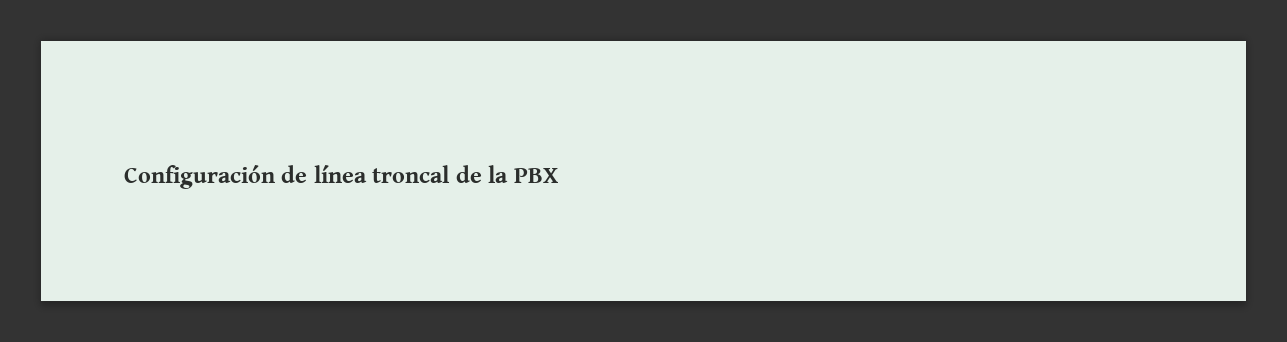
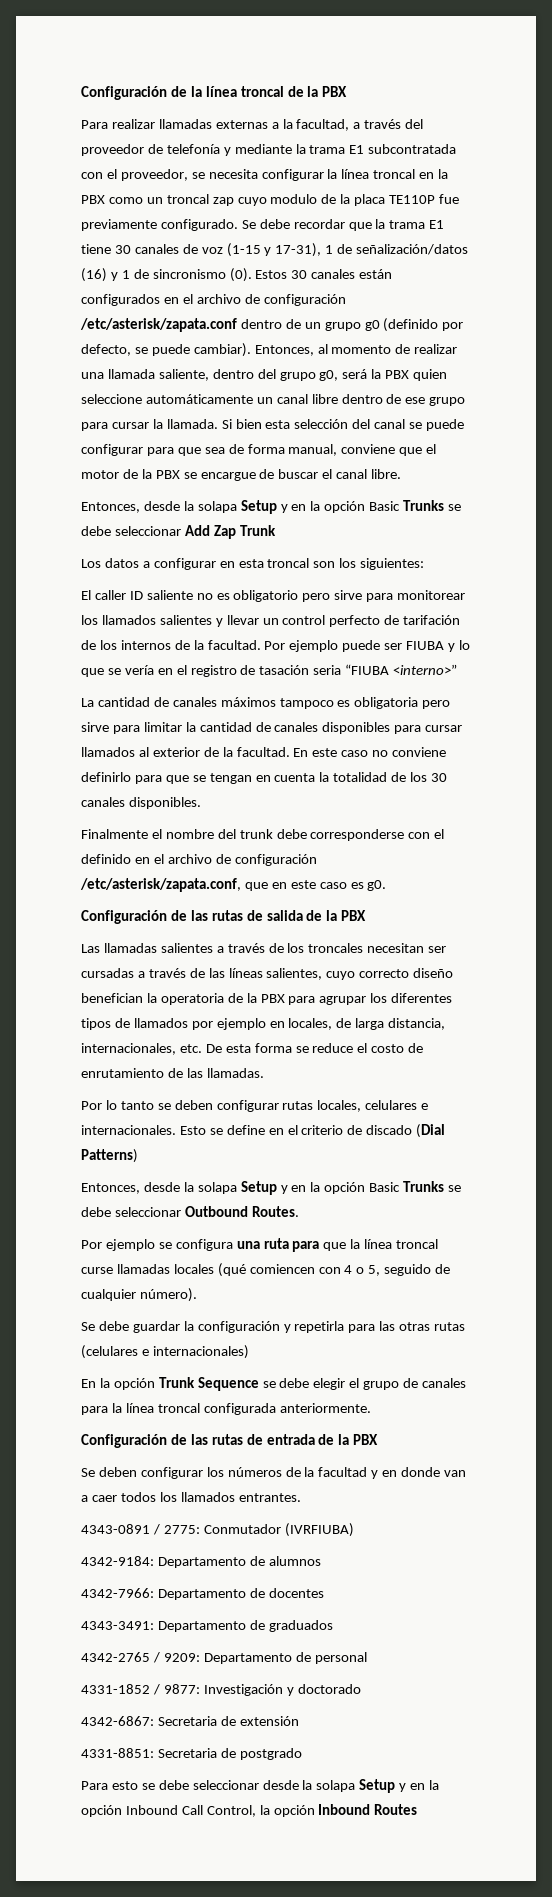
[124,165,308,189] Configuración de -> [81,86,202,100] Configuración de la
(558, 175) none -> [81,119,424,131] [81,144,457,156] [81,169,449,181] [81,194,460,206] [81,219,445,231] [81,243,469,257] [81,268,393,282] [81,294,346,306] [80,318,464,332] [81,343,458,357] [81,369,448,381] [81,394,466,406] [81,419,465,431] [81,444,437,456] [81,469,402,481] [81,500,462,514] [81,525,276,539] [81,558,425,570] [81,590,466,602] [81,615,461,627] [81,640,470,652] [81,664,458,677] [81,697,451,709] [81,722,463,734] [81,747,447,757] [81,772,448,784] [81,797,201,809] [81,829,445,841] [81,854,317,866] [80,878,387,892] [81,910,367,924] [81,943,447,953] [81,968,454,980] [81,993,453,1005] [81,1018,446,1030] [81,1043,424,1055] [81,1068,264,1078] [81,1100,429,1112] [81,1124,446,1138] [81,1149,138,1163] [81,1181,462,1195] [81,1206,299,1217] [81,1238,439,1252] [81,1263,451,1277] [81,1288,197,1302] [81,1321,466,1333] [81,1345,249,1359] [81,1377,467,1391] [81,1403,371,1415] [81,1434,379,1448] [81,1467,467,1479] [81,1492,301,1502] [81,1523,354,1537] [81,1556,321,1568] [81,1588,324,1600] [81,1620,333,1632] [81,1652,367,1664] [81,1684,361,1696] [81,1716,299,1726] [81,1748,302,1760] [81,1779,440,1793] [81,1804,418,1817] // Para realizar llamadas externas a la facultad, a través del proveedor de telefonía y mediante la trama E1 subcontratada con el proveedor, se necesita configurar la línea troncal en la PBX como un troncal zap cuyo modulo de la placa TE110P fue previamente configurado. Se debe recordar que la trama E1 tiene 30 canales de voz (1-15 y 17-31), 1 de señalización/datos (16) y 1 de sincronismo (0). Estos 30 canales están configurados en el archivo de configuración /etc/asterisk/zapata.conf dentro de un grupo g0 (definido por defecto, se puede cambiar). Entonces, al momento de realizar una llamada saliente, dentro del grupo g0, será la PBX quien seleccione automáticamente un canal libre dentro de ese grupo para cursar la llamada. Si bien esta selección del canal se puede configurar para que sea de forma manual, conviene que el motor de la PBX se encargue de buscar el canal libre. // Entonces, desde la solapa Setup y en la opción Basic Trunks se debe seleccionar Add Zap Trunk // Los datos a configurar en esta troncal son los siguientes: // El caller ID saliente no es obligatorio pero sirve para monitorear los llamados salientes y llevar un control perfecto de tarifación de los internos de la facultad. Por ejemplo puede ser FIUBA y lo que se vería en el registro de tasación seria “FIUBA <interno>” // La cantidad de canales máximos tampoco es obligatoria pero sirve para limitar la cantidad de canales disponibles para cursar llamados al exterior de la facultad. En este caso no conviene definirlo para que se tengan en cuenta la totalidad de los 30 canales disponibles. // Finalmente el nombre del trunk debe corresponderse con el definido en el archivo de configuración /etc/asterisk/zapata.conf, que en este caso es g0. // Configuración de las rutas de salida de la PBX // Las llamadas salientes a través de los troncales necesitan ser cursadas a través de las líneas salientes, cuyo correcto diseño benefician la operatoria de la PBX para agrupar los diferentes tipos de llamados por ejemplo en locales, de larga distancia, internacionales, etc. De esta forma se reduce el costo de enrutamiento de las llamadas. // Por lo tanto se deben configurar rutas locales, celulares e internacionales. Esto se define en el criterio de discado (Dial Patterns) // Entonces, desde la solapa Setup y en la opción Basic Trunks se debe seleccionar Outbound Routes. // Por ejemplo se configura una ruta para que la línea troncal curse llamadas locales (qué comiencen con 4 o 5, seguido de cualquier número). // Se debe guardar la configuración y repetirla para las otras rutas (celulares e internacionales) // En la opción Trunk Sequence se debe elegir el grupo de canales para la línea troncal configurada anteriormente. // Configuración de las rutas de entrada de la PBX // Se deben configurar los números de la facultad y en donde van a caer todos los llamados entrantes. // 4343-0891 / 2775: Conmutador (IVRFIUBA) // 4342-9184: Departamento de alumnos // 4342-7966: Departamento de docentes // 4343-3491: Departamento de graduados // 4342-2765 / 9209: Departamento de personal // 4331-1852 / 9877: Investigación y doctorado // 4342-6867: Secretaria de extensión // 4331-8851: Secretaria de postgrado // Para esto se debe seleccionar desde la solapa Setup y en la opción Inbound Call Control, la opción Inbound Routes

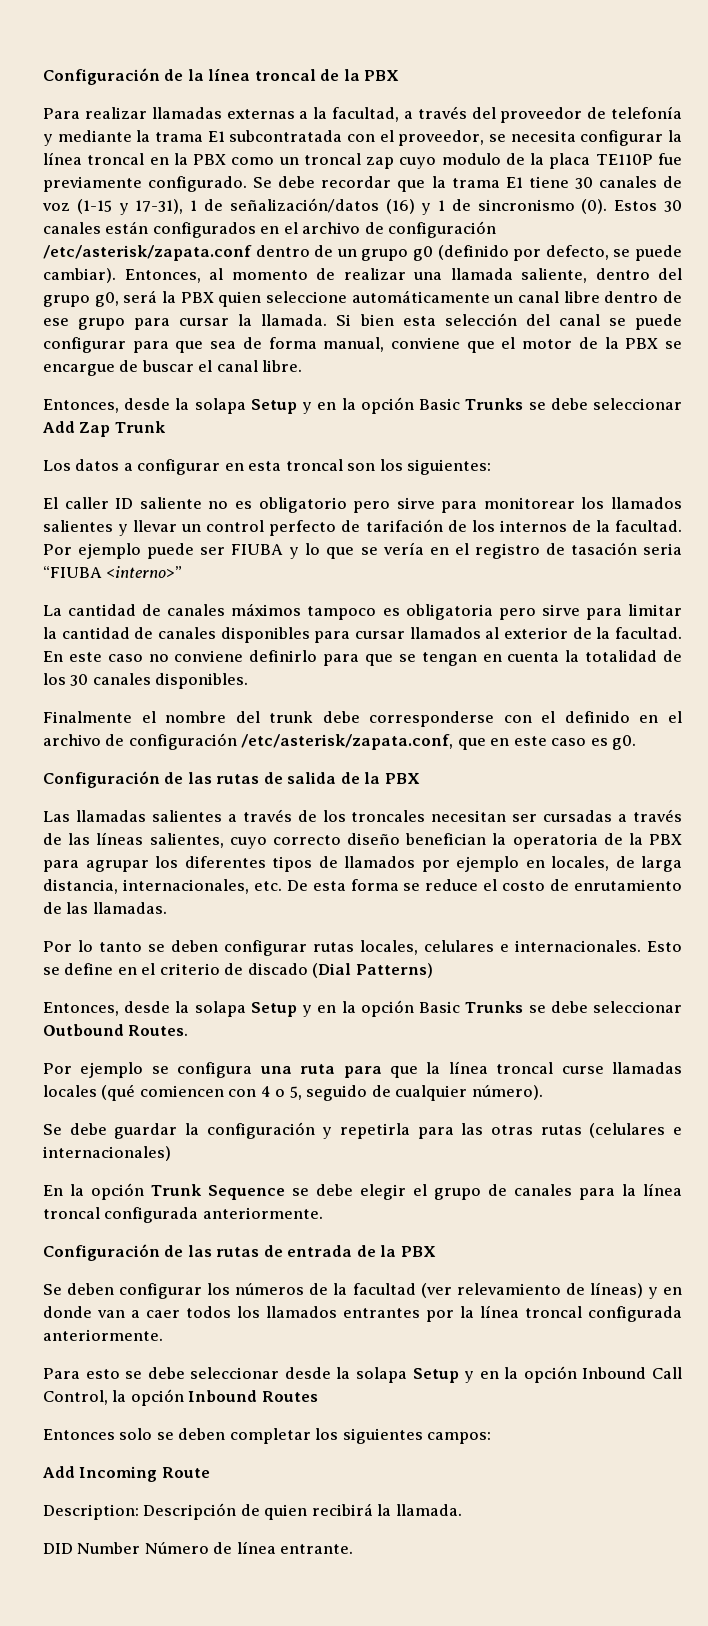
(368, 1472) none -> [420,1282,643,1298] (ver relevamiento de líneas)
[238,1493,301,1502] [81,1523,354,1537] [81,1556,321,1568] [81,1588,324,1600] [81,1620,333,1632] [81,1652,367,1664] [81,1684,361,1696] [81,1716,299,1726] [81,1748,302,1760] entrantes. // 4343-0891 / 2775: Conmutador (IVRFIUBA) // 4342-9184: Departamento de alumnos // 4342-7966: Departamento de docentes // 4343-3491: Departamento de graduados // 4342-2765 / 9209: Departamento de personal // 4331-1852 / 9877: Investigación y doctorado // 4342-6867: Secretaria de extensión // 4331-8851: Secretaria de postgrado -> [343,1305,682,1322] [43,1329,163,1341] entrantes por la línea troncal configurada anteriormente.
(418, 1809) none -> [43,1428,492,1444] [43,1466,210,1482] [43,1503,462,1520] [43,1541,354,1554] // Entonces solo se deben completar los siguientes campos: // Add Incoming Route // Description: Descripción de quien recibirá la llamada. // DID Number Número de línea entrante.

